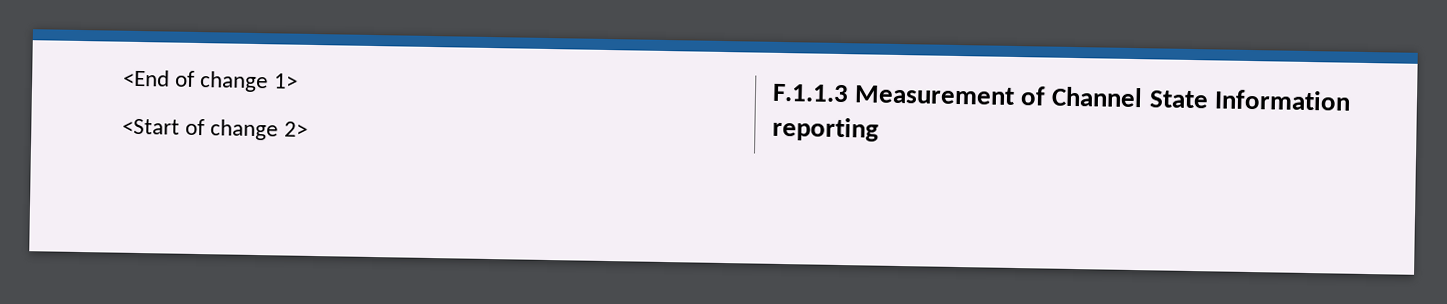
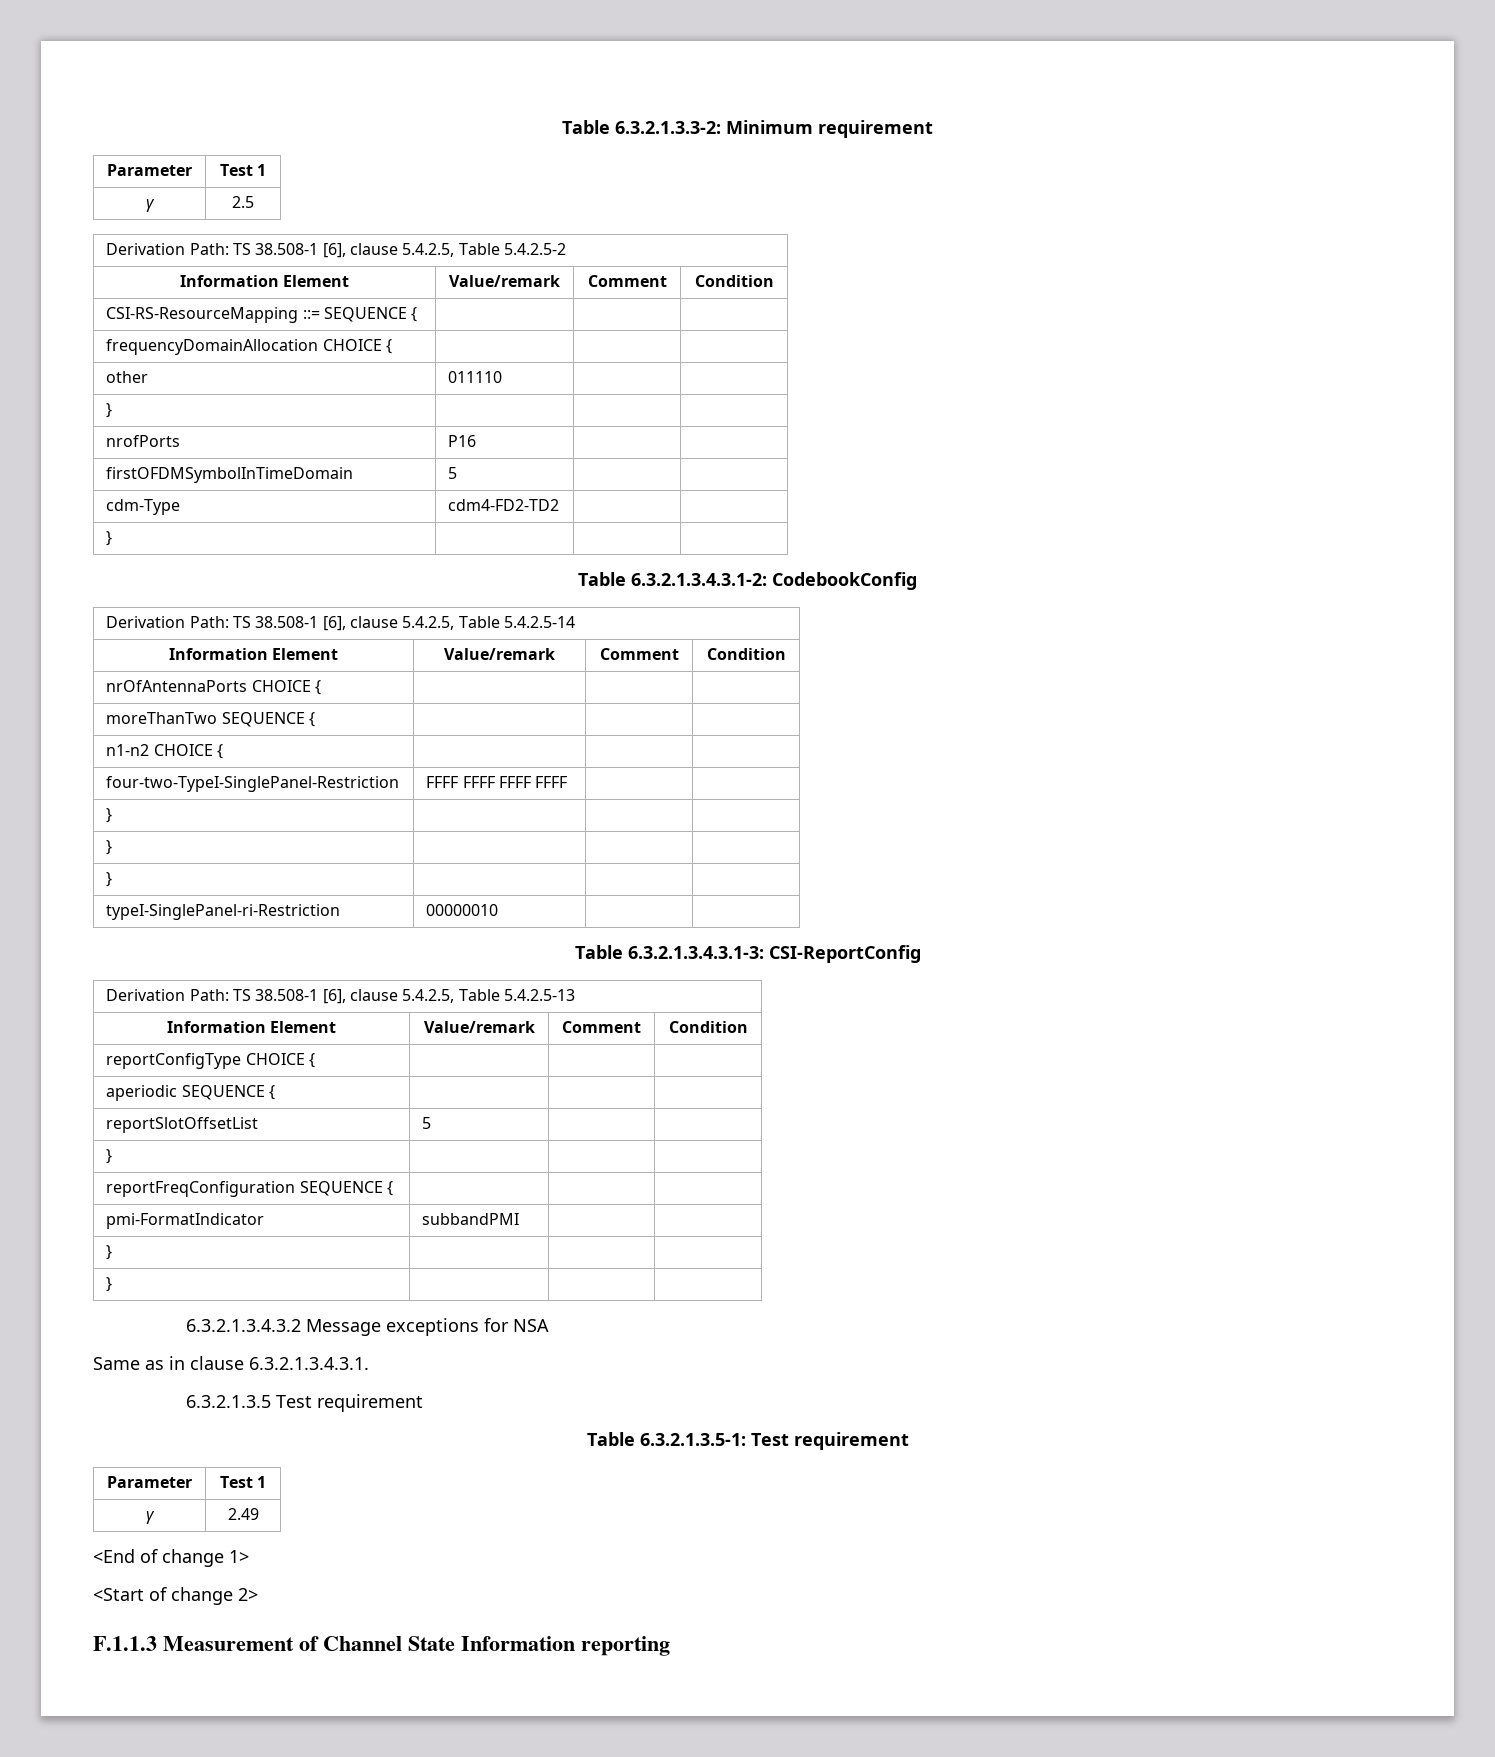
(123, 78) none -> [562,120,933,138] [107,164,192,176] [219,164,267,176] [146,199,155,212] [232,196,254,208] [106,243,566,258] [179,275,350,287] [449,275,560,287] [587,275,667,287] [694,275,774,287] [106,307,418,323] [106,339,392,355] [106,371,149,383] [448,371,503,383] [106,403,113,418] [106,435,181,447] [448,435,477,447] [106,467,354,483] [448,467,458,479] [106,499,181,515] [448,499,560,511] [106,531,113,546] [578,572,917,590] [106,616,575,631] [168,648,339,660] [444,648,555,660] [599,648,679,660] [706,648,786,660] [106,680,321,695] [106,712,315,727] [106,744,223,759] [106,776,400,792] [426,776,568,788] [106,808,113,823] [106,840,113,855] [106,872,113,887] [106,904,341,920] [426,904,499,916] [574,945,921,963] [106,989,575,1004] [166,1021,337,1033] [423,1021,535,1033] [562,1021,641,1033] [668,1021,748,1033] [106,1053,315,1069] [106,1085,275,1101] [106,1117,259,1133] [422,1117,432,1129] [106,1149,113,1164] [106,1181,393,1197] [106,1213,265,1229] [422,1213,520,1225] [106,1245,113,1260] [106,1277,113,1292] [185,1318,549,1336] [93,1356,369,1370] [185,1394,423,1412] [586,1432,909,1450] [107,1476,192,1488] [219,1476,267,1488] [146,1511,155,1524] [227,1508,259,1520] Table 6.3.2.1.3.3-2: Minimum requirement // Parameter | Test 1 // γ | 2.5 // Derivation Path: TS 38.508-1 [6], clause 5.4.2.5, Table 5.4.2.5-2 // Information Element | Value/remark | Comment | Condition // CSI-RS-ResourceMapping ::= SEQUENCE { | | | // frequencyDomainAllocation CHOICE { | | | // other | 011110 | | // } | | | // nrofPorts | P16 | | // firstOFDMSymbolInTimeDomain | 5 | | // cdm-Type | cdm4-FD2-TD2 | | // } | | | // Table 6.3.2.1.3.4.3.1-2: CodebookConfig // Derivation Path: TS 38.508-1 [6], clause 5.4.2.5, Table 5.4.2.5-14 // Information Element | Value/remark | Comment | Condition // nrOfAntennaPorts CHOICE { | | | // moreThanTwo SEQUENCE { | | | // n1-n2 CHOICE { | | | // four-two-TypeI-SinglePanel-Restriction | FFFF FFFF FFFF FFFF | | // } | | | // } | | | // } | | | // typeI-SinglePanel-ri-Restriction | 00000010 | | // Table 6.3.2.1.3.4.3.1-3: CSI-ReportConfig // Derivation Path: TS 38.508-1 [6], clause 5.4.2.5, Table 5.4.2.5-13 // Information Element | Value/remark | Comment | Condition // reportConfigType CHOICE { | | | // aperiodic SEQUENCE { | | | // reportSlotOffsetList | 5 | | // } | | | // reportFreqConfiguration SEQUENCE { | | | // pmi-FormatIndicator | subbandPMI | | // } | | | // } | | | // 6.3.2.1.3.4.3.2 Message exceptions for NSA // Same as in clause 6.3.2.1.3.4.3.1. // 6.3.2.1.3.5 Test requirement // Table 6.3.2.1.3.5-1: Test requirement // Parameter | Test 1 // γ | 2.49 //

